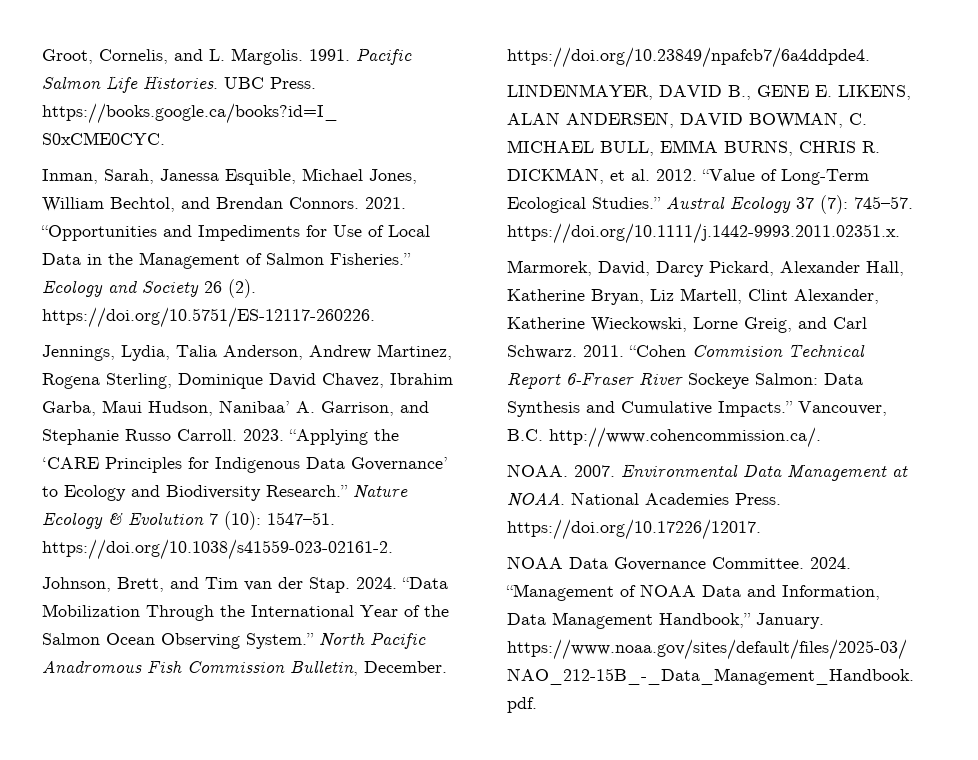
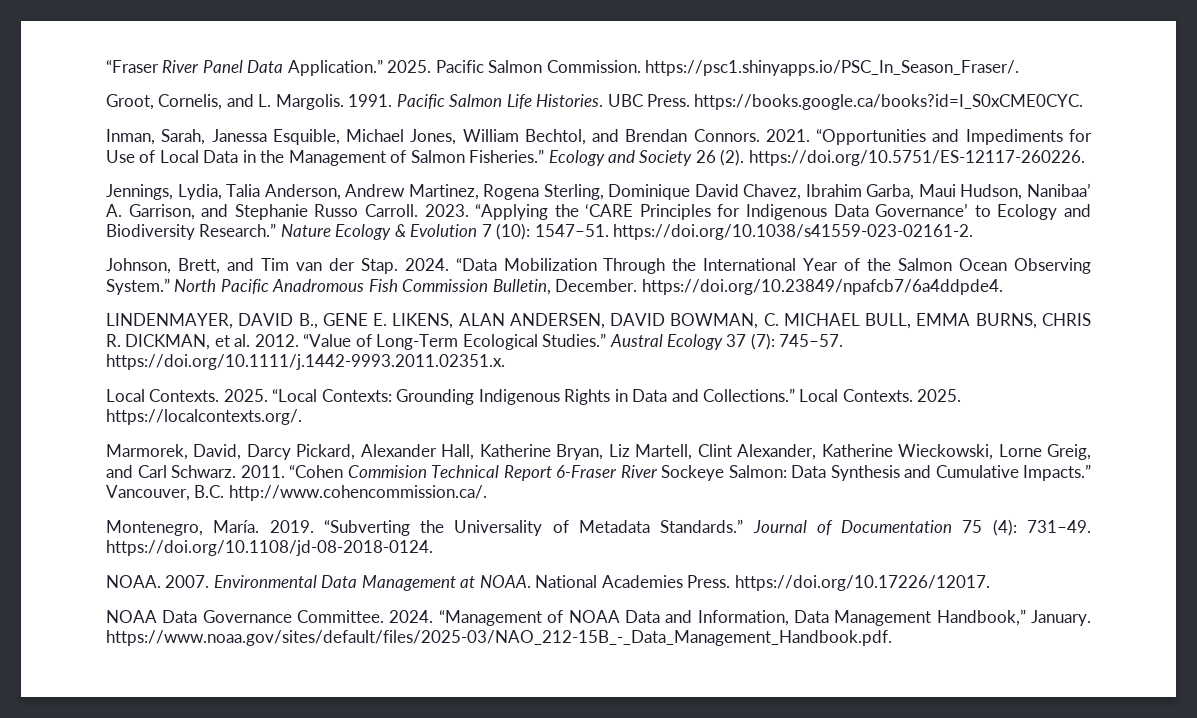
(42, 56) none -> [106,59,1020,76] “Fraser River Panel Data Application.” 2025. Pacific Salmon Commission. https://psc1.shinyapps.io/PSC_In_Season_Fraser/. //
(900, 233) none -> [106,388,962,405] [106,409,302,425] // Local Contexts. 2025. “Local Contexts: Grounding Indigenous Rights in Data and Collections.” Local Contexts. 2025. https://localcontexts.org/.
(821, 437) none -> [106,519,1092,536] [106,540,433,556] // Montenegro, María. 2019. “Subverting the Universality of Metadata Standards.” Journal of Documentation 75 (4): 731–49. https://doi.org/10.1108/jd-08-2018-0124.

